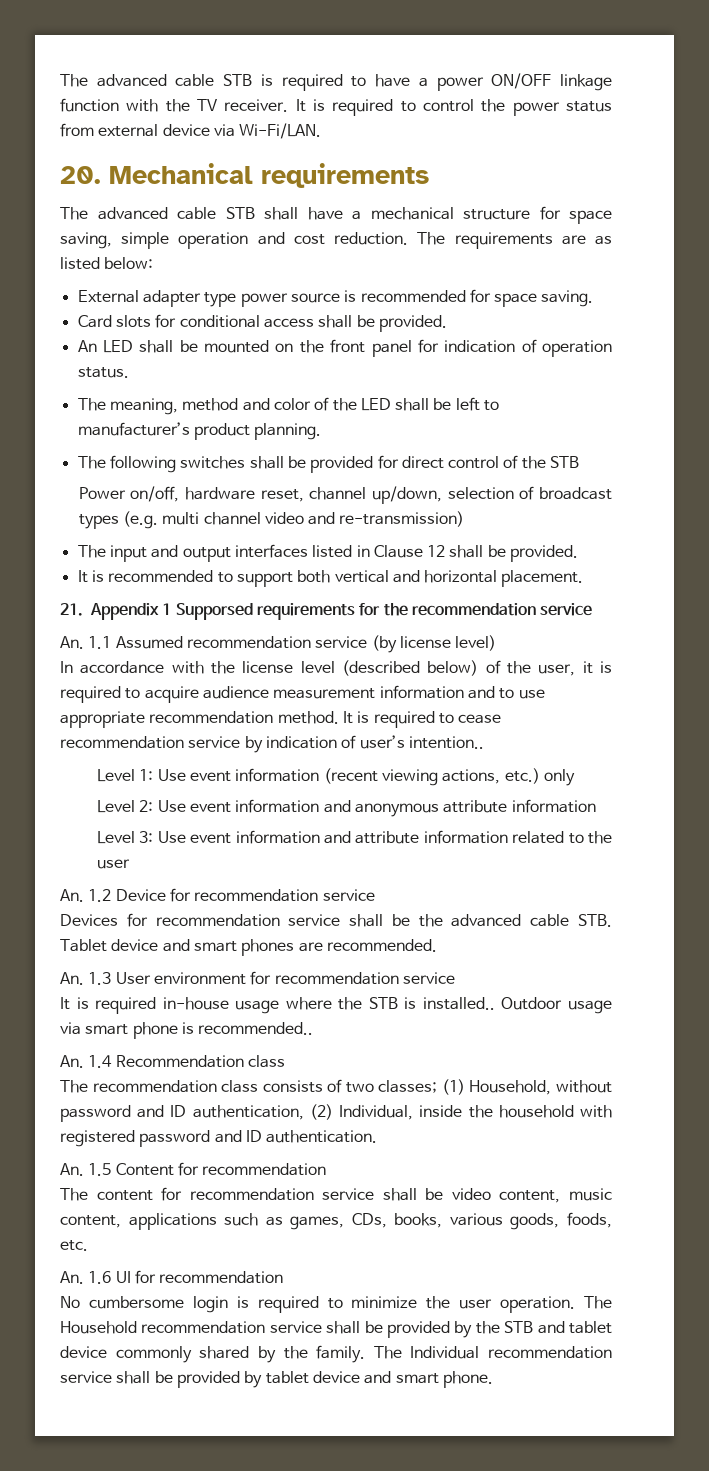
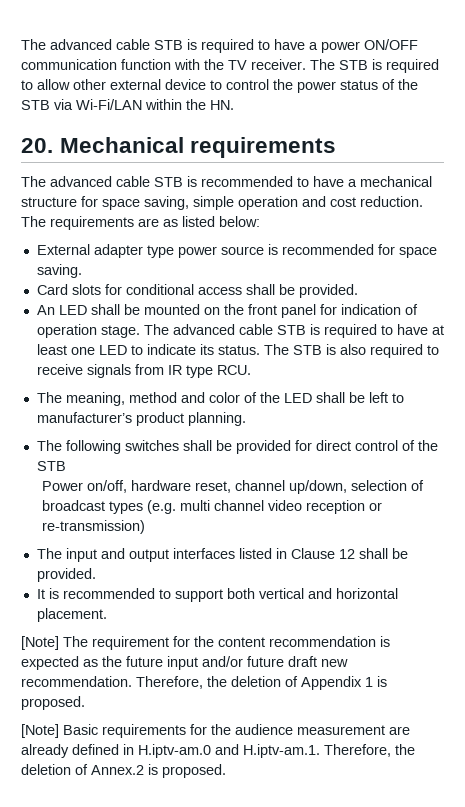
[560,74,613,91] linkage -> [21,59,117,70] communication
[295,99,612,116] [60,123,322,139] It is required to control the power status from external device via Wi-Fi/LAN. -> [310,59,439,73] [21,79,418,93] [21,99,234,110] The STB is required to allow other external device to control the power status of the STB via Wi-Fi/LAN within the HN.
[264,207,298,220] shall -> [187,176,309,187] is recommended to
[77,367,129,378] status. -> [100,324,444,338] [36,344,439,358] [36,364,251,378] stage. The advanced cable STB is required to have at least one LED to indicate its status. The STB is also required to receive signals from IR type RCU.
[308,512,336,525] and -> [306,500,383,514] reception or
[60,603,593,620] [60,635,497,653] [60,660,612,676] [60,685,545,703] [60,711,502,728] [60,735,484,753] [97,768,575,786] [97,799,596,817] [97,830,613,844] [97,859,131,869] [60,888,375,902] [60,913,612,927] [60,939,437,956] [60,971,455,985] [60,997,613,1014] [60,1022,314,1039] [60,1055,285,1068] [60,1079,612,1095] [60,1104,612,1122] [60,1130,378,1147] [60,1162,327,1176] [60,1187,612,1203] [60,1212,612,1230] [60,1240,88,1251] [60,1270,284,1284] [60,1296,612,1313] [60,1321,612,1338] [60,1345,612,1363] [60,1371,493,1388] 21. Appendix 1 Supporsed requirements for the recommendation service // An. 1.1 Assumed recommendation service (by license level) // In accordance with the license level (described below) of the user, it is required to acquire audience measurement information and to use appropriate recommendation method. It is required to cease recommendation service by indication of user’s intention.. // Level 1: Use event information (recent viewing actions, etc.) only // Level 2: Use event information and anonymous attribute information // Level 3: Use event information and attribute information related to the user // An. 1.2 Device for recommendation service // Devices for recommendation service shall be the advanced cable STB. Tablet device and smart phones are recommended. // An. 1.3 User environment for recommendation service // It is required in-house usage where the STB is installed.. Outdoor usage via smart phone is recommended.. // An. 1.4 Recommendation class // The recommendation class consists of two classes; (1) Household, without password and ID authentication, (2) Individual, inside the household with registered password and ID authentication. // An. 1.5 Content for recommendation // The content for recommendation service shall be video content, music content, applications such as games, CDs, books, various goods, foods, etc. // An. 1.6 UI for recommendation // No cumbersome login is required to minimize the user operation. The Household recommendation service shall be provided by the STB and tablet device commonly shared by the family. The Individual recommendation service shall be provided by tablet device and smart phone. -> [21,636,390,650] [21,656,348,670] [21,676,387,690] [21,696,85,710] [21,724,410,738] [21,744,415,758] [21,764,226,778] [Note] The requirement for the content recommendation is expected as the future input and/or future draft new recommendation. Therefore, the deletion of Appendix 1 is proposed. // [Note] Basic requirements for the audience measurement are already defined in H.iptv-am.0 and H.iptv-am.1. Therefore, the deletion of Annex.2 is proposed.

